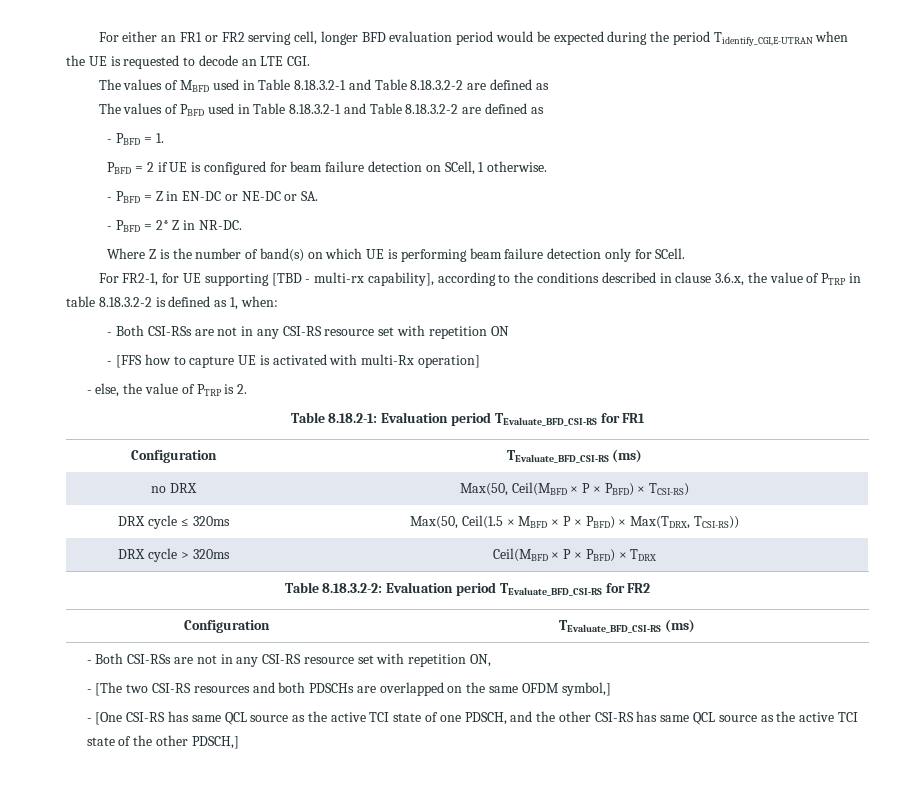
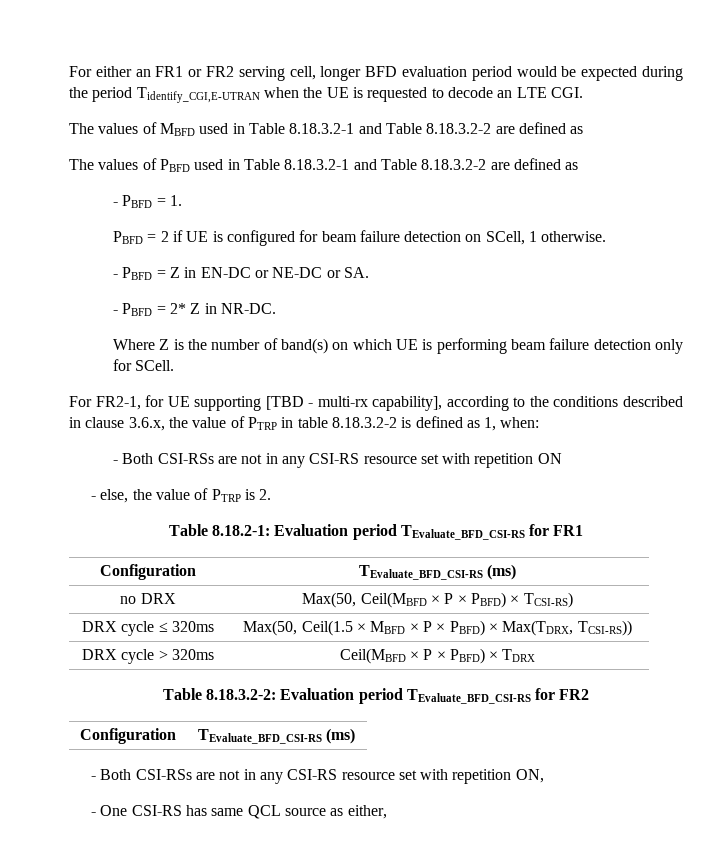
[107,354,481,368] // - [FFS how to capture UE is activated with multi-Rx operation] -> (562, 458) none
[95,682,611,696] [86,711,858,725] [86,735,239,749] [The two CSI-RS resources and both PDSCHs are overlapped on the same OFDM symbol,] // - [One CSI-RS has same QCL source as the active TCI state of one PDSCH, and the other CSI-RS has same QCL source as the active TCI state of the other PDSCH,] -> [100,805,387,819] One CSI-RS has same QCL source as either,

